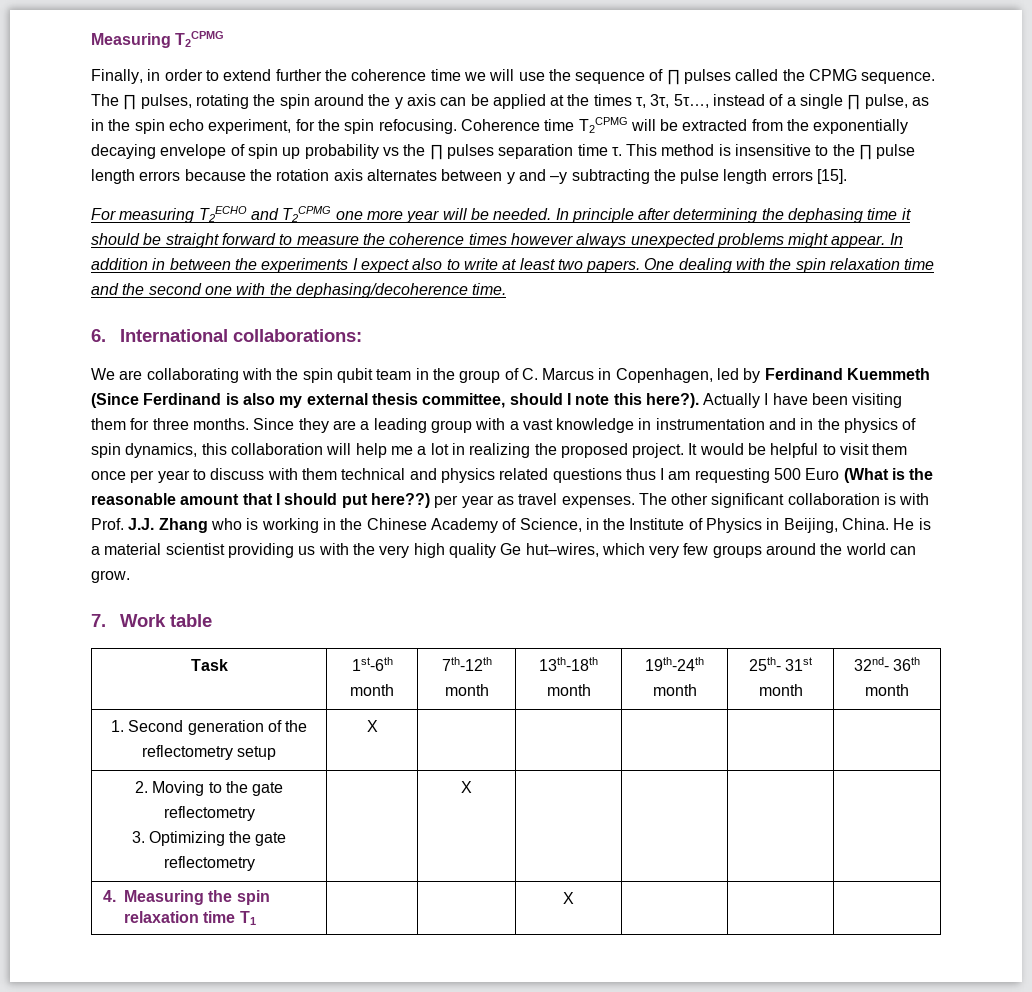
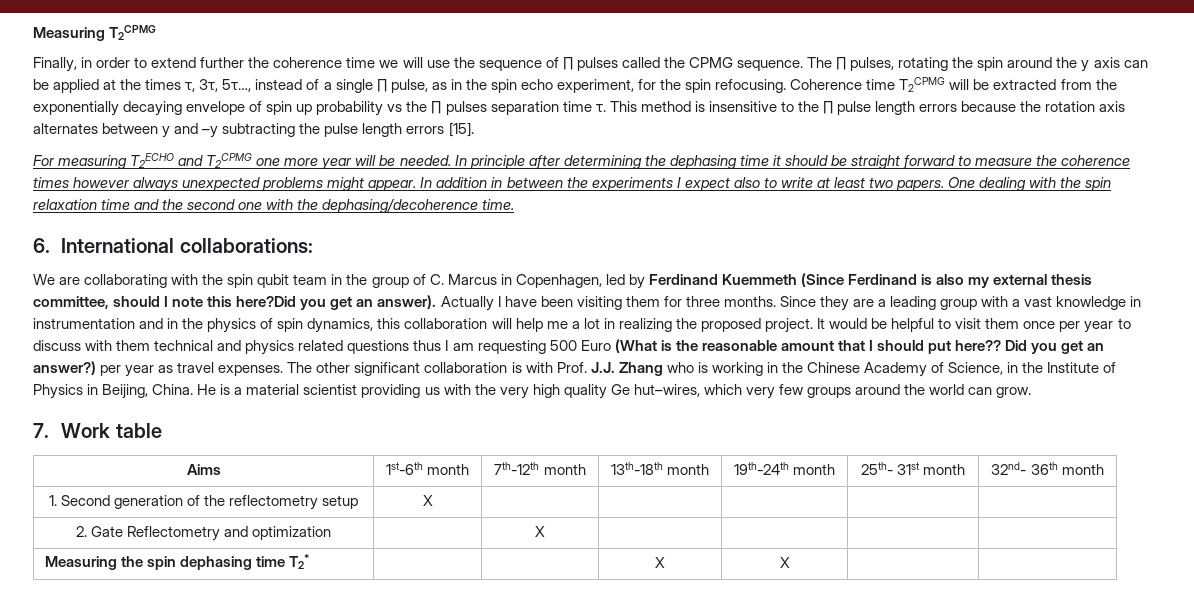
[645,393,699,408] here?). -> [236,295,437,310] here?Did you get an answer).
[370,493,430,508] here??) -> [955,340,1105,354] [33,361,96,375] here?? Did you get an answer?)
[190,659,228,671] Task -> [186,464,221,475] Aims
[152,781,284,796] [163,806,255,821] [131,831,287,846] [163,856,255,871] Moving to the gate reflectometry // 3. Optimizing the gate reflectometry -> [90,526,332,541] Gate Reflectometry and optimization
[103,890,117,902] 4. -> (545, 531) none
[124,911,256,925] [563,892,574,904] relaxation time T1 | | | X | -> [179,554,309,570] [655,557,665,568] [779,557,790,568] dephasing time T2* | | | X | X

